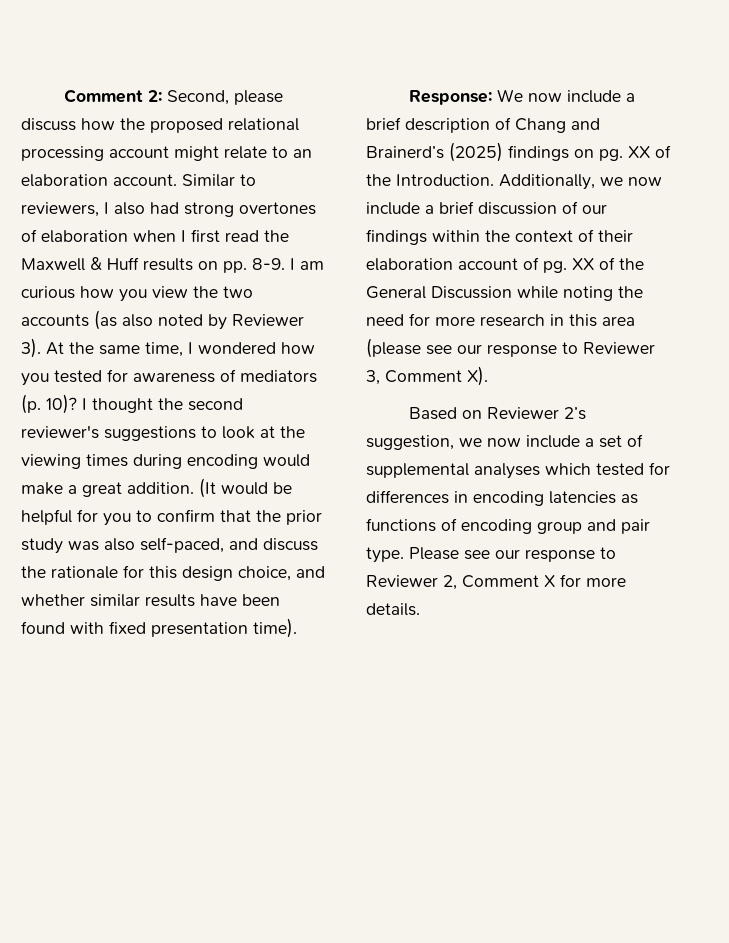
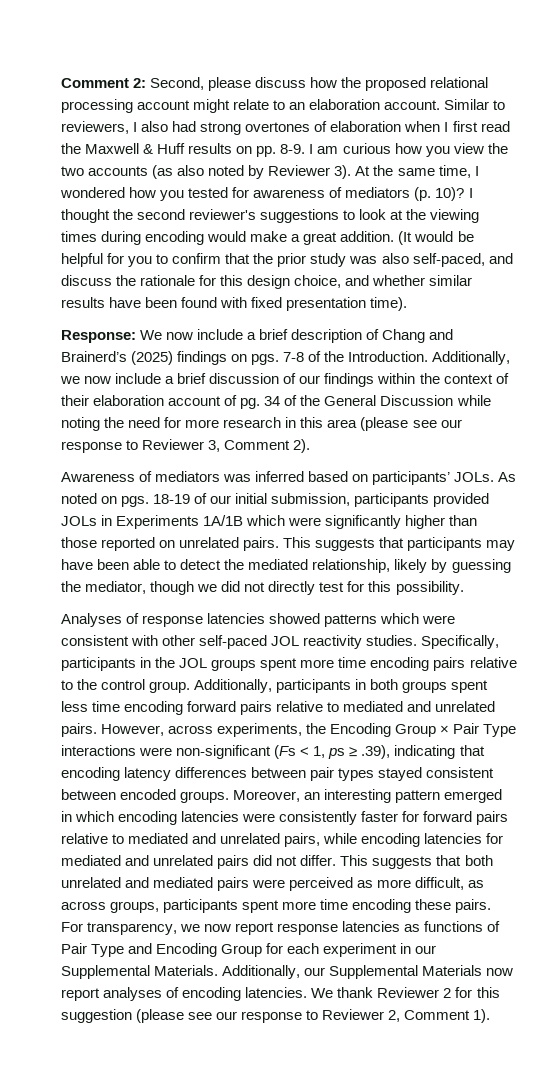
[599,146,650,161] pg. XX -> [251,352,305,365] pgs. 7-8
[572,258,594,270] XX -> [264,396,281,406] 34
[467,366,488,386] [409,407,587,420] [366,434,643,450] [366,462,670,479] [366,490,638,506] [366,518,650,534] [366,547,459,563] X). // Based on Reviewer 2’s suggestion, we now include a set of supplemental analyses which tested for differences in encoding latencies as functions of encoding group and pair type. Please -> [293,439,311,453] [61,471,517,485] [61,493,490,507] [61,515,478,529] [61,537,516,551] [61,559,511,573] [61,581,464,595] [61,613,456,627] [61,635,500,649] [61,657,517,671] [61,679,489,693] [61,701,496,715] [61,723,517,737] [61,745,485,759] [61,767,495,781] [61,789,503,803] [61,811,509,825] [61,833,504,847] [61,855,493,869] [61,877,485,891] [61,899,492,913] [61,921,501,935] [61,943,437,957] [61,965,514,979] [61,987,500,1001] [61,1009,185,1023] 2). // Awareness of mediators was inferred based on participants’ JOLs. As noted on pgs. 18-19 of our initial submission, participants provided JOLs in Experiments 1A/1B which were significantly higher than those reported on unrelated pairs. This suggests that participants may have been able to detect the mediated relationship, likely by guessing the mediator, though we did not directly test for this possibility. // Analyses of response latencies showed patterns which were consistent with other self-paced JOL reactivity studies. Specifically, participants in the JOL groups spent more time encoding pairs relative to the control group. Additionally, participants in both groups spent less time encoding forward pairs relative to mediated and unrelated pairs. However, across experiments, the Encoding Group × Pair Type interactions were non-significant (Fs < 1, ps ≥ .39), indicating that encoding latency differences between pair types stayed consistent between encoded groups. Moreover, an interesting pattern emerged in which encoding latencies were consistently faster for forward pairs relative to mediated and unrelated pairs, while encoding latencies for mediated and unrelated pairs did not differ. This suggests that both unrelated and mediated pairs were perceived as more difficult, as across groups, participants spent more time encoding these pairs. For transparency, we now report response latencies as functions of Pair Type and Encoding Group for each experiment in our Supplemental Materials. Additionally, our Supplemental Materials now report analyses of encoding latencies. We thank Reviewer 2 for this suggestion (please
[544,574,626,587] [366,603,420,616] X for more details. -> [473,1009,491,1023] 1).

